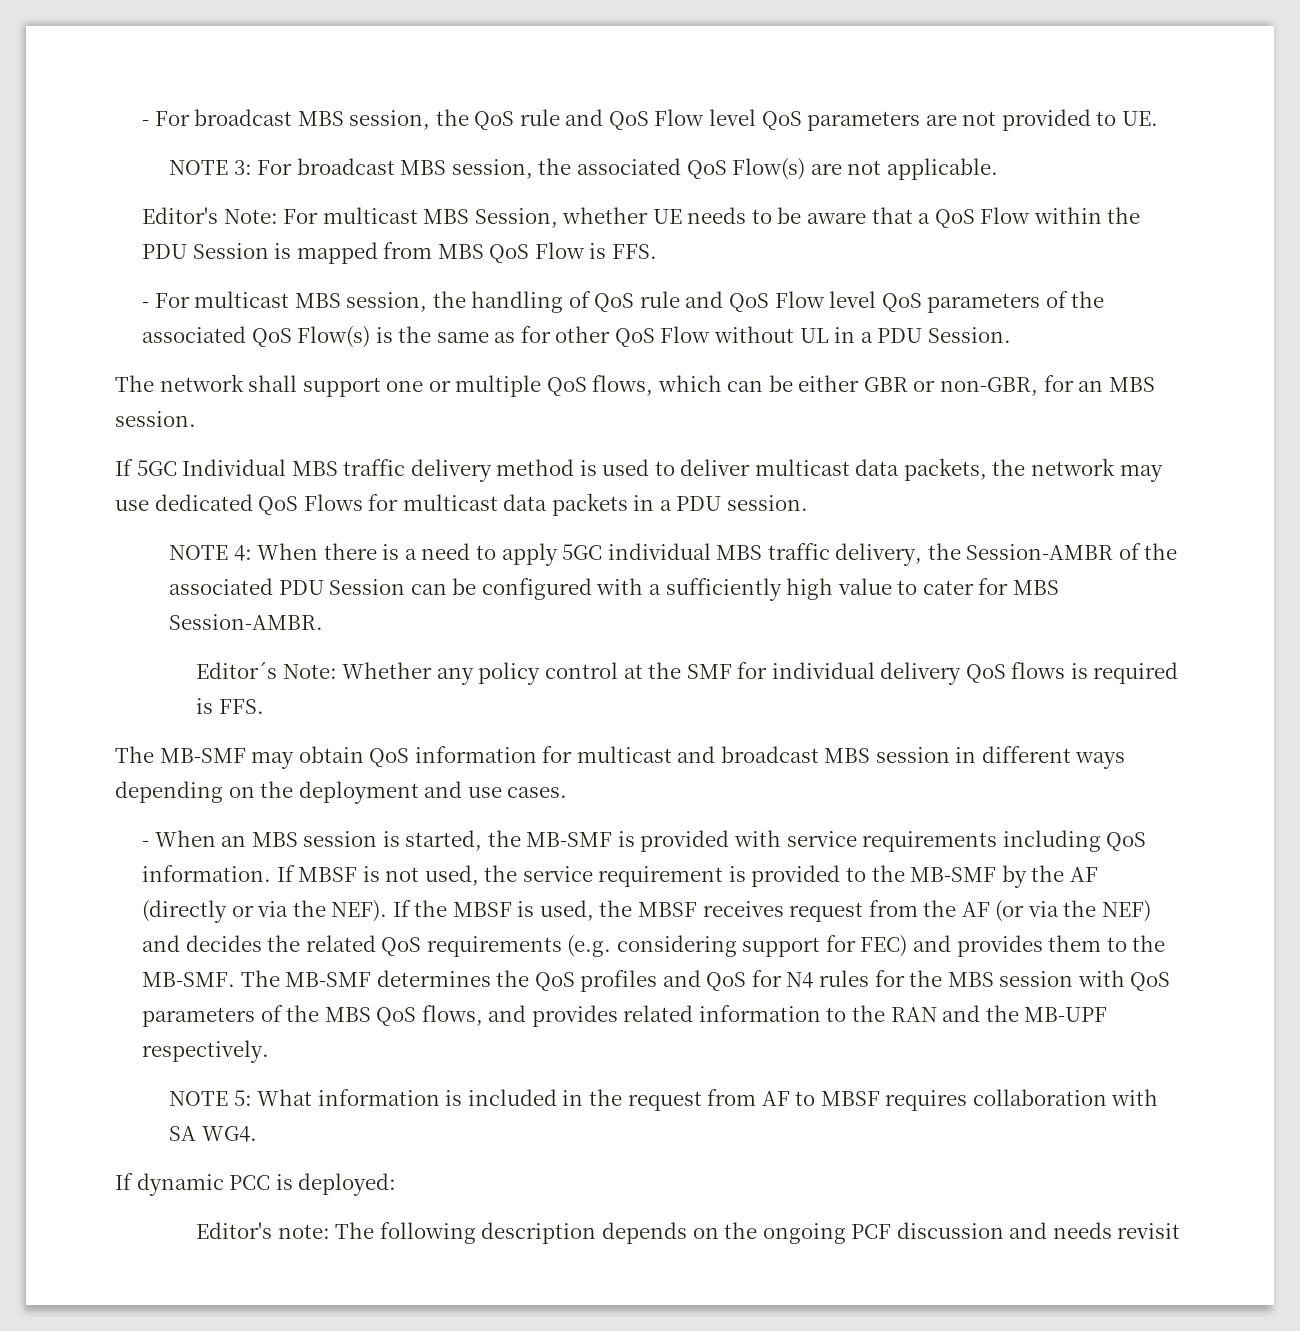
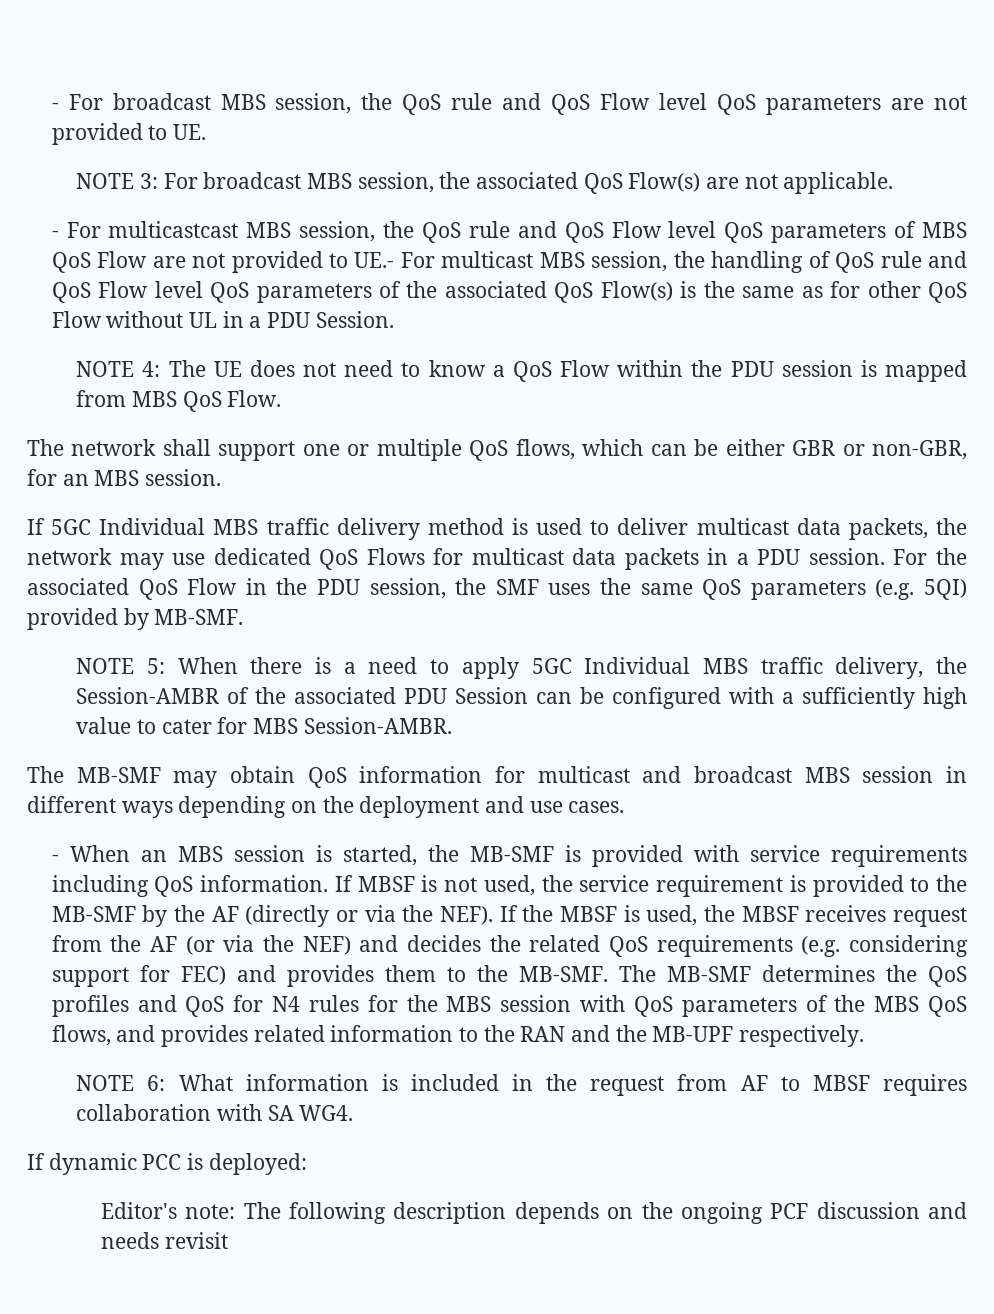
[142,207,1141,228] [142,242,657,264] [142,302,150,308] Editor's Note: For multicast MBS Session, whether UE needs to be aware that a QoS Flow within the PDU Session is mapped from MBS QoS Flow is FFS. // - -> [51,221,968,243] [51,251,395,273] - For multicastcast MBS session, the QoS rule and QoS Flow level QoS parameters of MBS QoS Flow are not provided to UE.-
(1011, 335) none -> [76,360,967,382] [76,390,282,412] // NOTE 4: The UE does not need to know a QoS Flow within the PDU session is mapped from MBS QoS Flow.
[169,545,252,561] // NOTE 4: -> [893,548,967,565] [27,578,968,600] [27,608,244,630] [76,658,166,674] For the associated QoS Flow in the PDU session, the SMF uses the same QoS parameters (e.g. 5QI) provided by MB-SMF. // NOTE 5:
[607,543,711,560] individual -> [584,657,691,674] Individual
[196,662,1179,685] [196,698,264,714] // Editor´s Note: Whether any policy control at the SMF for individual delivery QoS flows is required is FFS. -> (452, 725) none
[233,1090,252,1106] 5: -> [147,1075,166,1091] 6:

